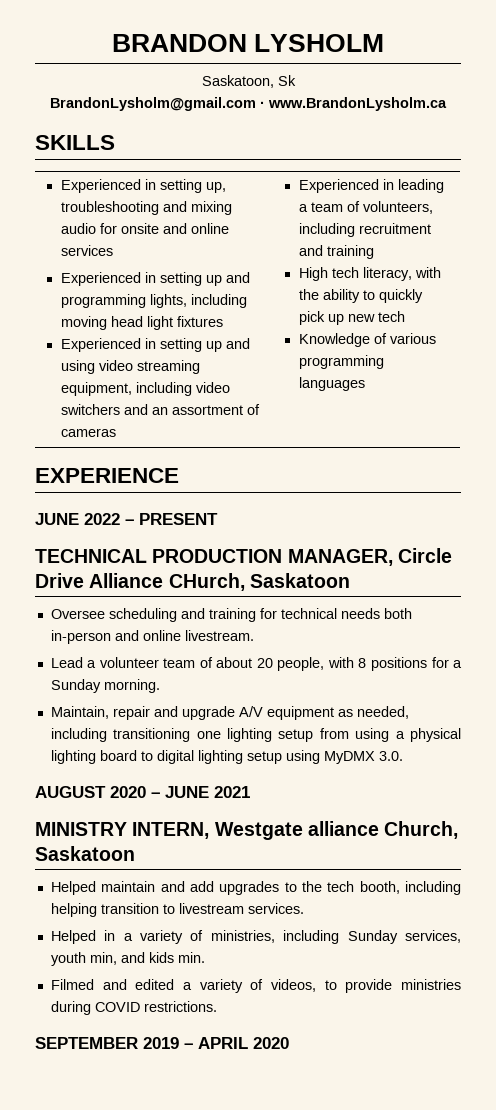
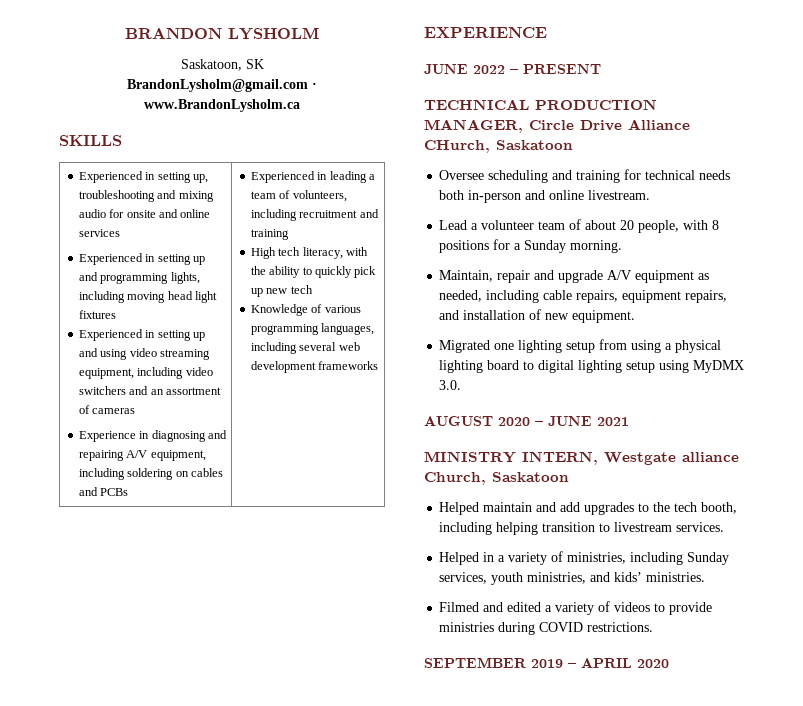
[277,75,296,86] Sk -> [245,59,264,69] SK
(116, 432) none -> [78,430,227,442] [78,450,206,461] [78,468,223,480] [78,487,129,496] // Experience in diagnosing and repairing A/V equipment, including soldering on cables and PCBs
[298,377,365,391] languages -> [321,323,375,335] [250,342,360,354] [250,361,379,373] languages, including several web development frameworks
[113,728,191,742] transitioning -> [543,290,728,303] [439,309,636,323] [439,340,491,353] cable repairs, equipment repairs, and installation of new equipment. // Migrated
[89,952,205,965] min, and kids min. -> [527,572,706,584] ministries, and kids’ ministries.
[270,979,316,992] videos, -> [614,602,651,612] videos

